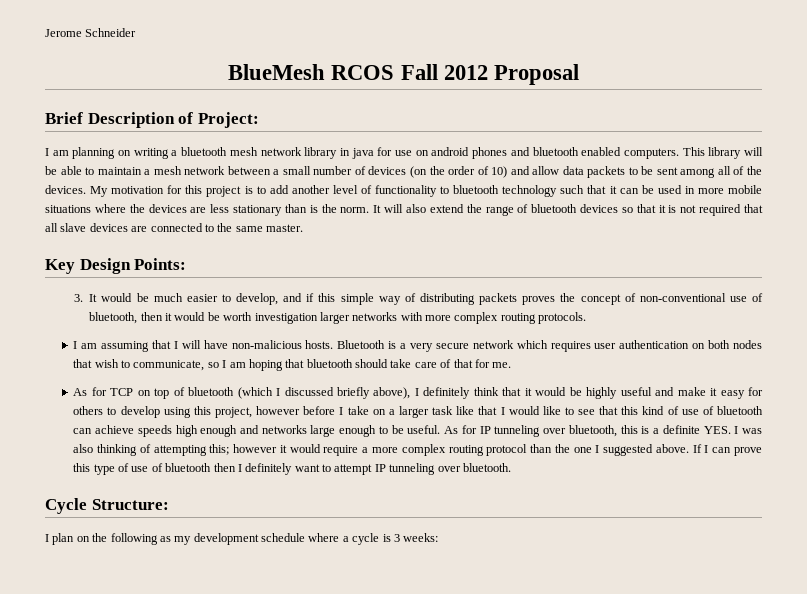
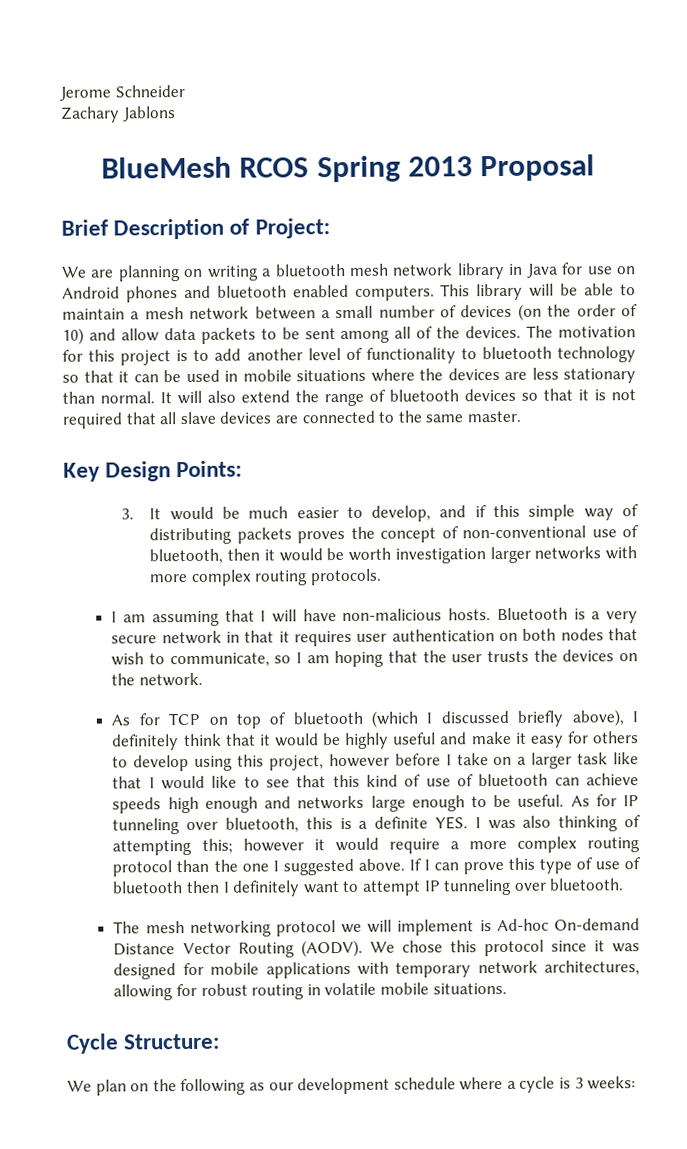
(137, 32) none -> [60,106,176,123] // Zachary Jablons
[400,64,488,80] Fall 2012 -> [316,155,473,183] Spring 2013
[45,148,69,156] I am -> [62,266,115,278] We are
[351,148,374,159] java -> [525,263,558,278] Java
[431,147,470,156] android -> [62,286,120,299] Android
[90,186,109,197] My -> [526,325,554,338] The
[560,185,585,194] such -> [62,374,79,383] so
[697,188,724,194] more -> (238, 376) none
[309,204,370,213] is the norm. -> [100,391,155,404] normal.
[516,340,548,349] which -> [226,630,290,643] in that it
[306,359,512,368] bluetooth should take care of that for me. -> [422,649,638,663] [111,672,204,687] the user trusts the devices on the network.
(511, 467) none -> [113,918,640,938] [113,939,640,958] [113,960,641,980] [113,982,507,1001] // The mesh networking protocol we will implement is Ad-hoc On-demand Distance Vector Routing (AODV). We chose this protocol since it was designed for mobile applications with temporary network architectures, allowing for robust routing in volatile mobile situations.
[45,534,49,542] I -> [67,1080,92,1092] We
[174,536,192,545] my -> [268,1082,294,1091] our

